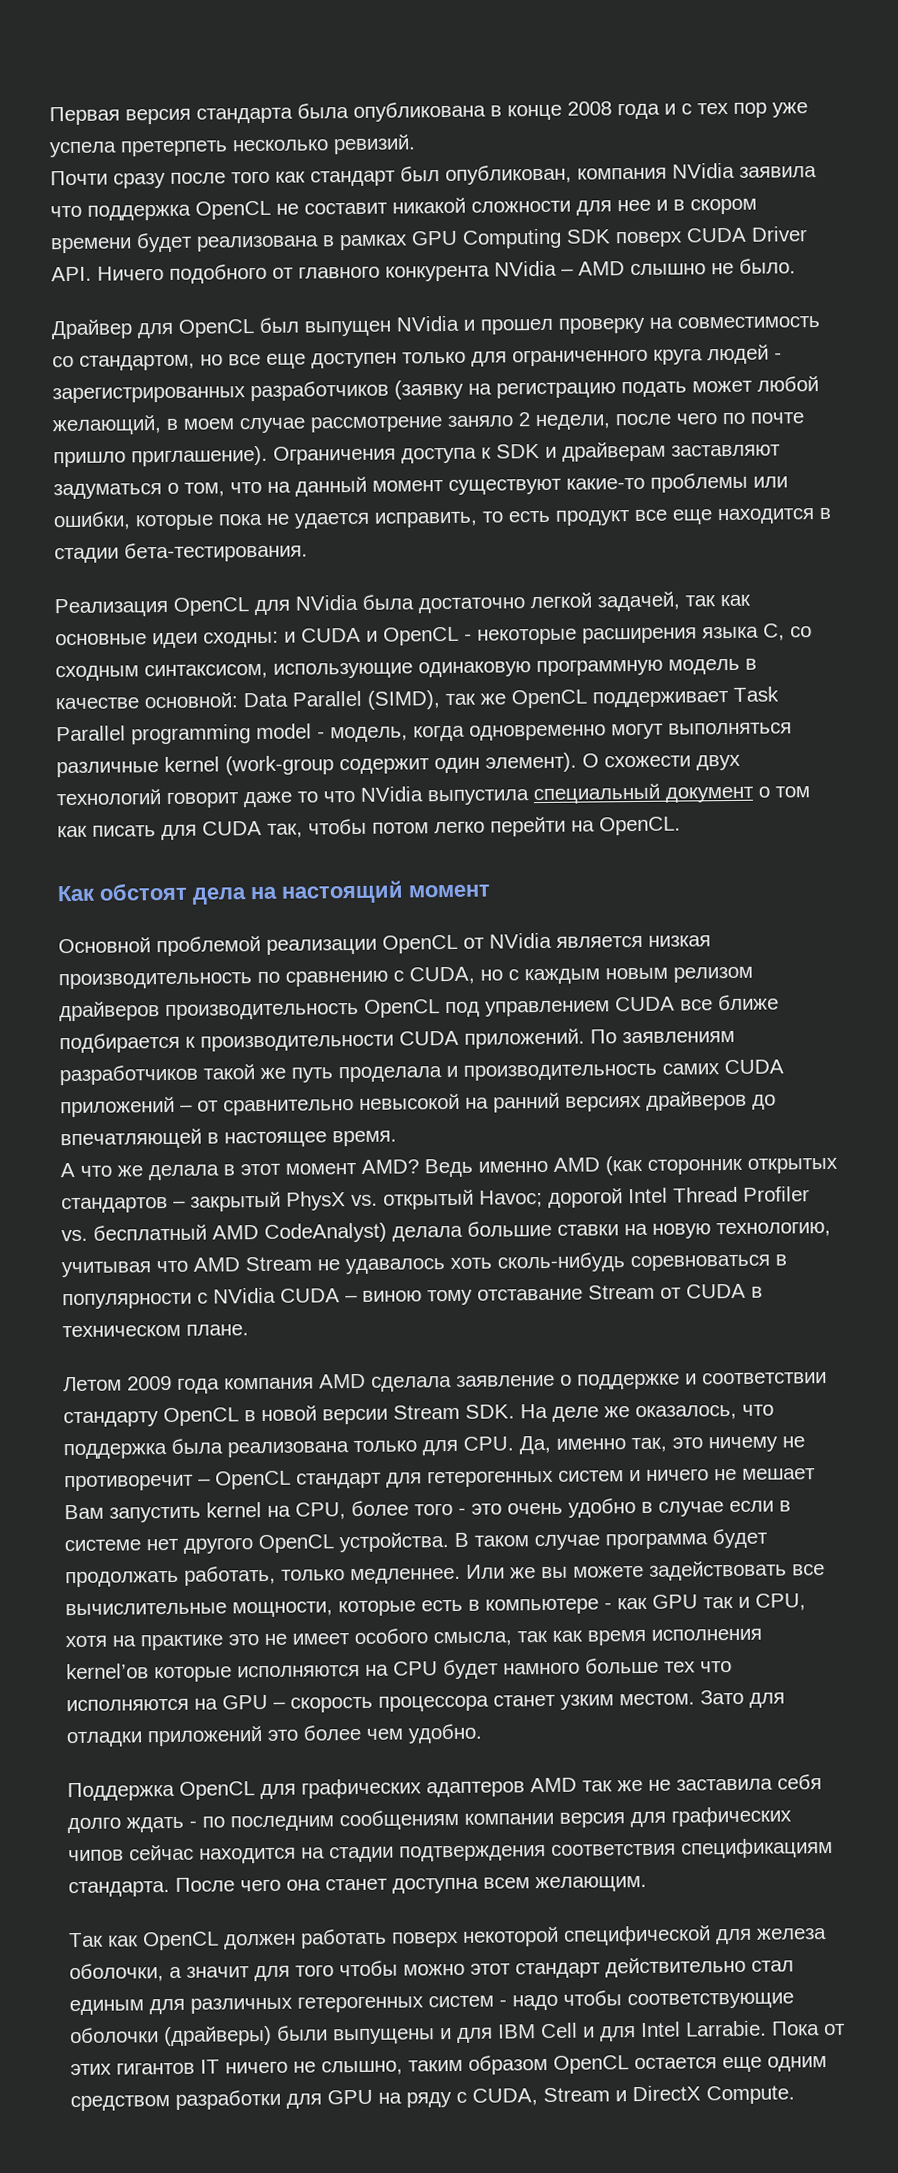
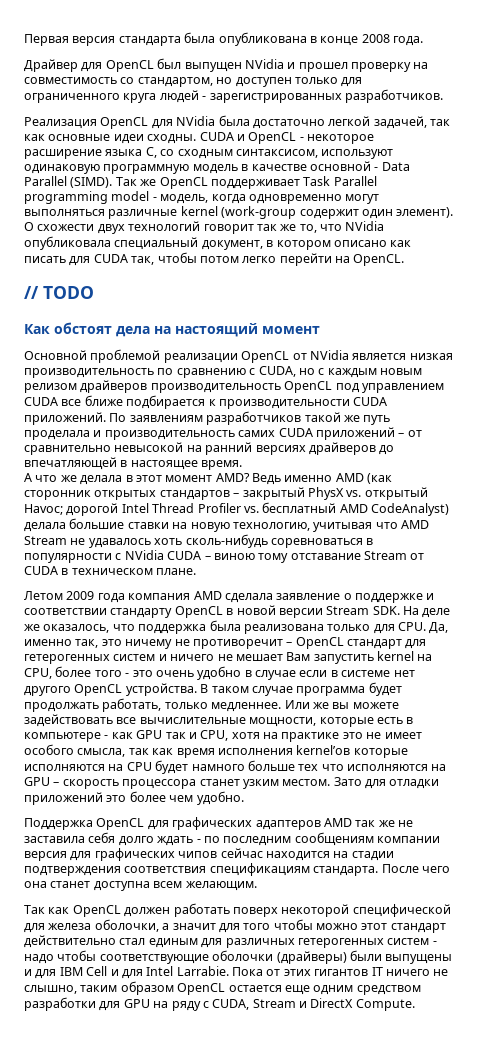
[617,102,808,120] [49,134,416,158] [50,162,817,189] [50,197,757,221] [50,226,808,254] [51,258,796,284] года и с тех пор уже успела претерпеть несколько ревизий. // Почти сразу после того как стандарт был опубликован, компания NVidia заявила что поддержка OpenCL не составит никакой сложности для нее и в скором времени будет реализована в рамках GPU Computing SDK поверх CUDA Driver API. Ничего подобного от главного конкурента NVidia – AMD слышно не было. -> [393,36,423,46] года.
[228,353,306,369] все еще -> (233, 80) none
[250,376,819,402] [52,412,804,436] [53,441,781,468] [53,472,788,500] [53,507,831,531] [54,541,308,564] разработчиков (заявку на регистрацию подать может любой желающий, в моем случае рассмотрение заняло 2 недели, после чего по почте пришло приглашение). Ограничения доступа к SDK и драйверам заставляют задуматься о том, что на данный момент существуют какие-то проблемы или ошибки, которые пока не удается исправить, то есть продукт все еще находится в стадии бета-тестирования. -> [344,89,443,103] разработчиков.
[203,631,296,648] сходны: и -> [147,134,197,144] сходны.
[477,627,697,645] некоторые расширения -> [307,134,374,144] [24,149,102,159] некоторое расширение
[273,662,413,679] использующие -> [321,149,394,159] используют
[144,690,476,710] основной: Data Parallel (SIMD), так -> [309,161,410,171] [24,176,137,188] основной - Data Parallel (SIMD). Так
[243,783,810,808] даже то что NVidia выпустила специальный документ о том -> [256,221,385,233] [24,236,387,250] так же то, что NVidia опубликовала специальный документ, в котором описано
(681, 826) none -> [24,286,94,299] // // TODO

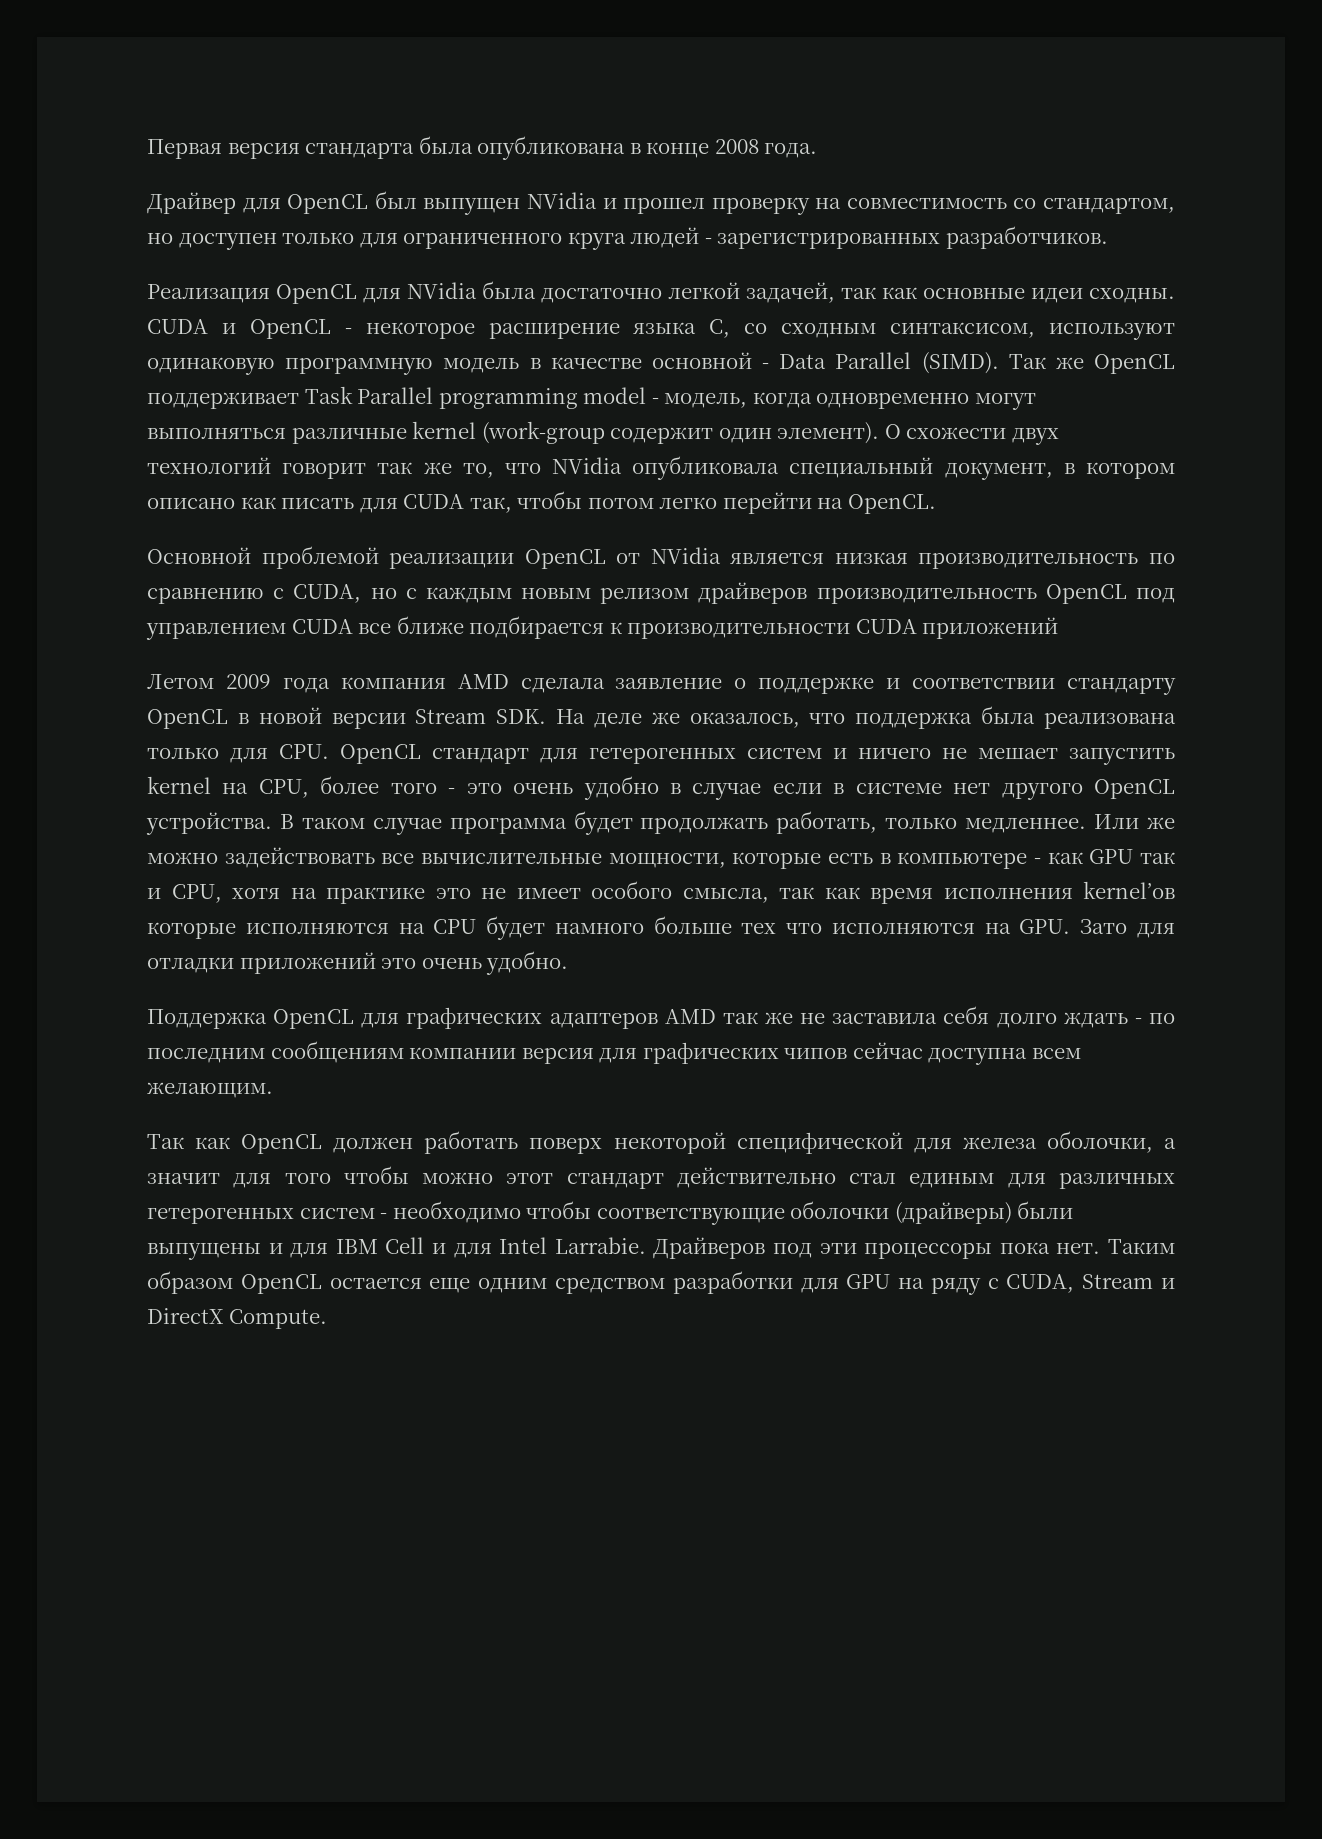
[24,286,94,299] [24,322,320,337] // // TODO // Как обстоят дела на настоящий момент -> (936, 504) none
[24,411,391,425] [24,427,422,440] [24,442,395,455] [24,457,243,470] [24,473,393,485] [24,487,428,500] [24,502,449,516] [24,518,429,532] [24,534,374,548] [24,550,425,563] [24,566,197,575] приложений. По заявлениям разработчиков такой же путь проделала и производительность самих CUDA приложений – от сравнительно невысокой на ранний версиях драйверов до впечатляющей в настоящее время. // А что же делала в этот момент AMD? Ведь именно AMD (как сторонник открытых стандартов – закрытый PhysX vs. открытый Havoc; дорогой Intel Thread Profiler vs. бесплатный AMD CodeAnalyst) делала большие ставки на новую технологию, учитывая что AMD Stream не удавалось хоть сколь-нибудь соревноваться в популярности с NVidia CUDA – виною тому отставание Stream от CUDA в техническом плане. -> [922,617,1059,639] приложений
[429,622,449,634] [24,639,293,649] Да, именно так, это ничему не противоречит – -> (329, 751) none
[286,652,311,661] Вам -> (1058, 753) none
[332,702,399,709] вы можете -> [147,852,218,864] можно
[24,777,331,789] GPU – скорость процессора станет узким местом. -> [1019,919,1071,934] GPU.
[129,791,194,802] более чем -> [421,958,482,969] очень
[265,851,394,861] [24,863,450,876] [24,881,91,888] находится на стадии подтверждения соответствия спецификациям стандарта. После чего она станет -> (923, 1050) none
[24,954,54,964] надо -> [392,1201,521,1223] необходимо
[232,967,449,976] [24,985,118,994] Пока от этих гигантов IT ничего не слышно, таким -> [653,1237,1176,1259] Драйверов под эти процессоры пока нет. Таким

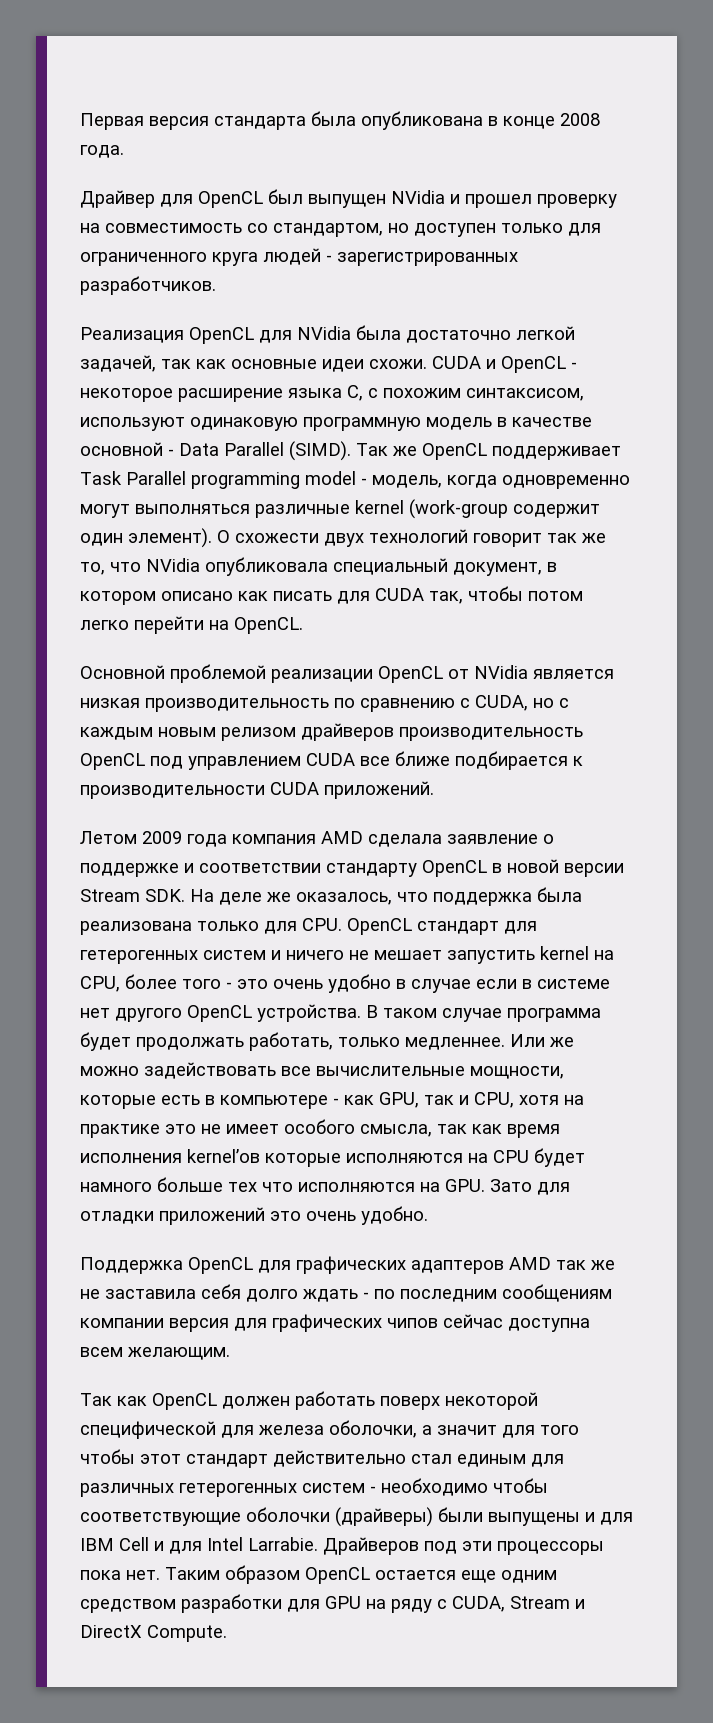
[1089,288,1175,303] сходны. -> [369,359,427,369] схожи.
[744,323,877,338] со сходным -> [368,388,461,398] с похожим
[922,617,1059,639] приложений -> [324,781,434,799] приложений.
[1089,849,1134,864] GPU -> [379,1092,419,1108] GPU,
[422,1172,494,1184] можно -> (135, 1456) none

